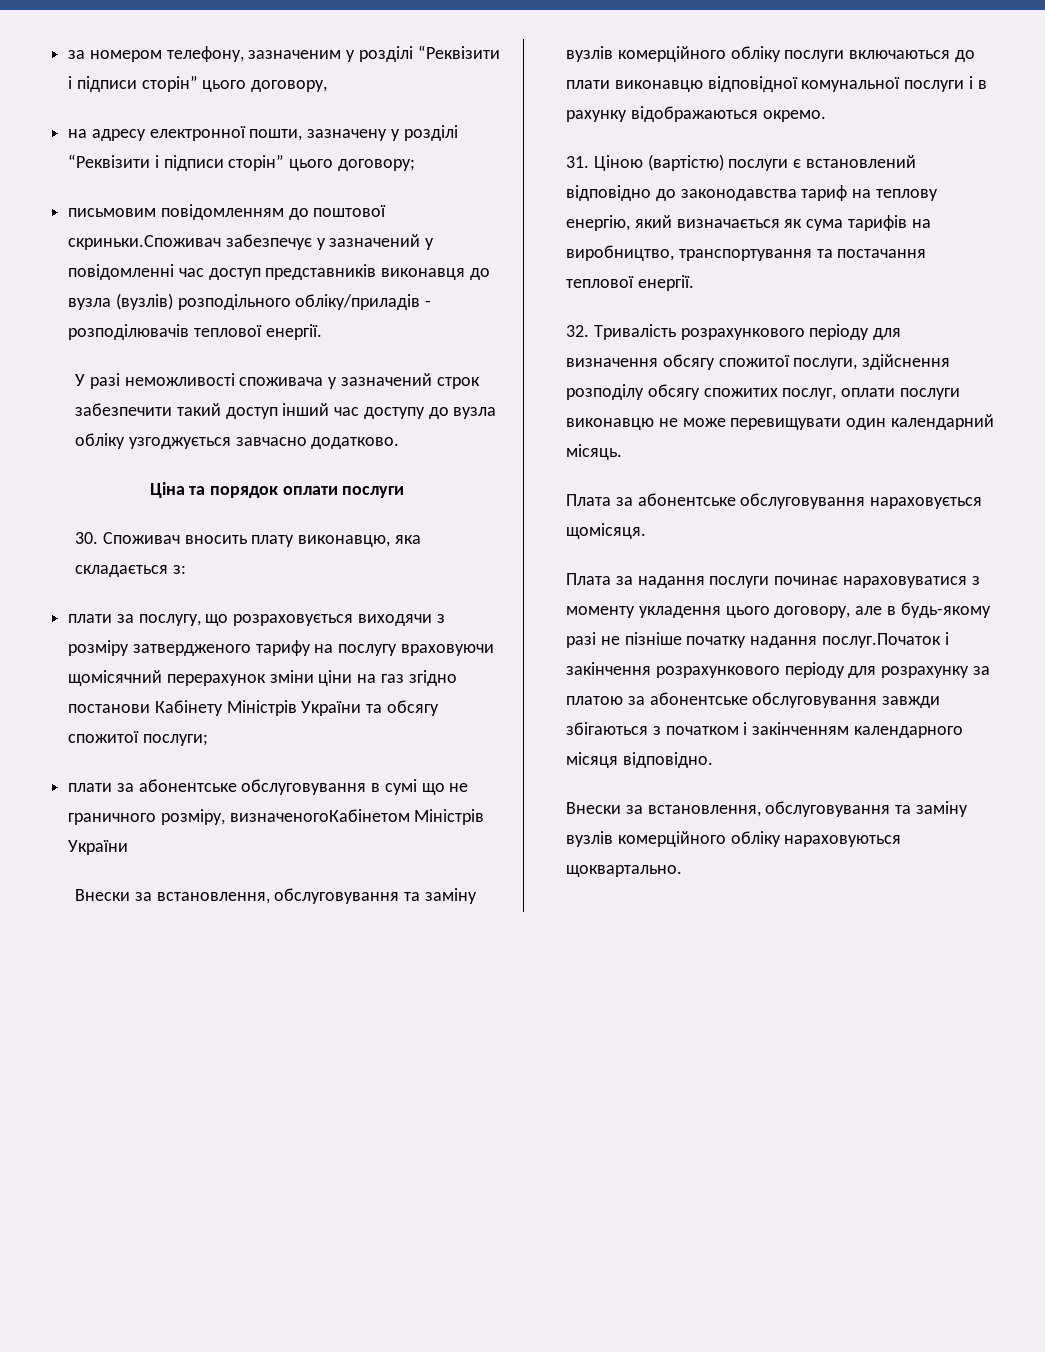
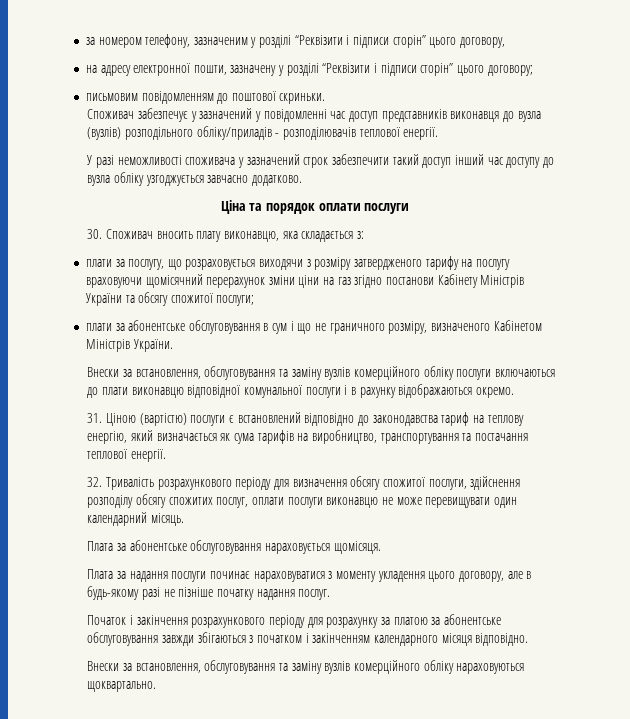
[68,235,222,250] скриньки.Споживач -> [279,93,326,104] [87,109,135,119] скриньки. // Споживач
[384,779,417,795] сумі -> [272,321,294,334] сум і
[229,809,485,825] [68,840,129,855] визначеногоКабінетом Міністрів України -> [430,320,542,331] [85,339,173,352] визначеного Кабінетом Міністрів України.
[821,633,941,648] послуг.Початок -> [298,589,331,600] [87,615,127,625] послуг. // Початок

